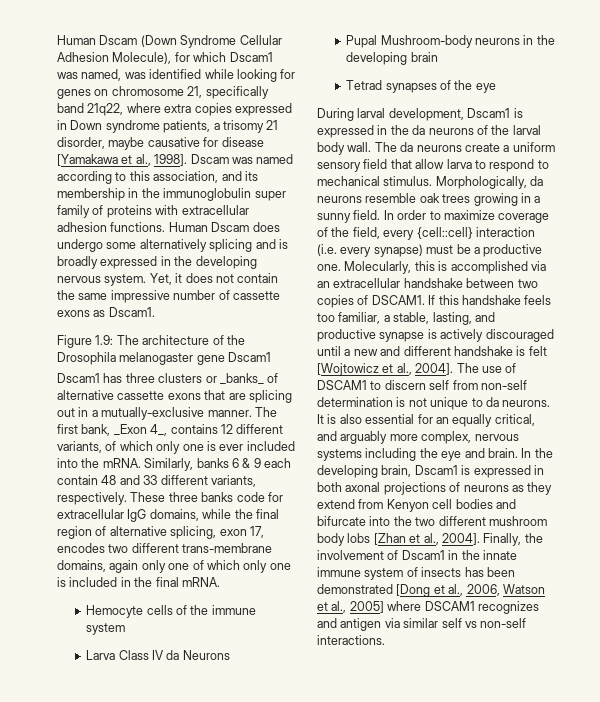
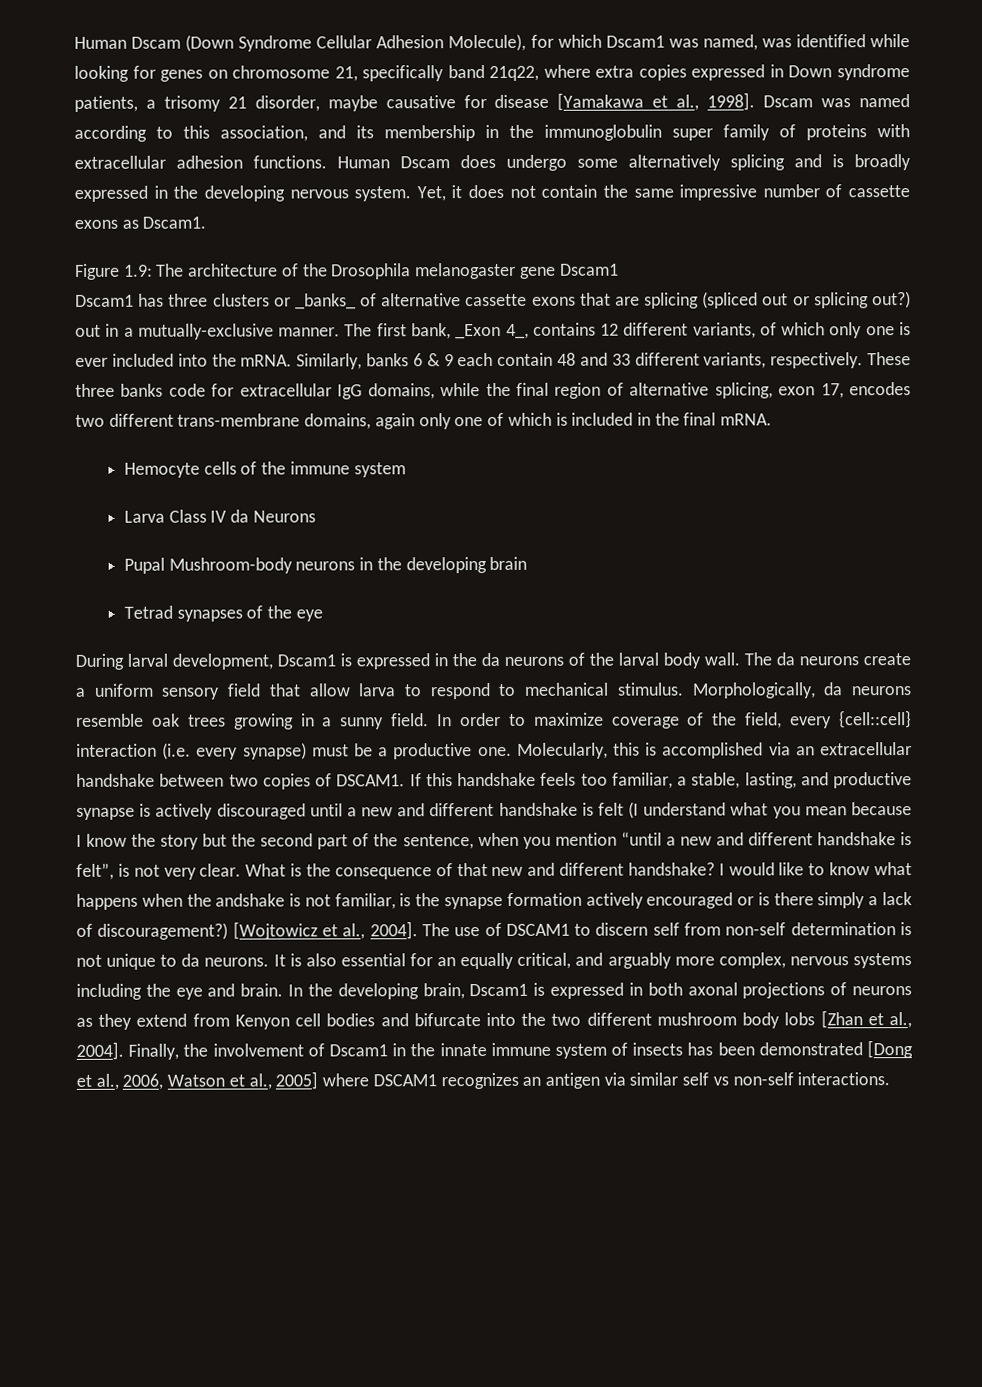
(292, 396) none -> [702,291,911,309] (spliced out or splicing out?)
[243,560,291,573] only one -> (552, 419) none
(547, 351) none -> [628,801,912,819] [76,831,912,850] [76,862,913,880] [76,892,913,910] [76,922,229,940] (I understand what you mean because I know the story but the second part of the sentence, when you mention “until a new and different handshake is felt”, is not very clear. What is the consequence of that new and different handshake? I would like to know what happens when the andshake is not familiar, is the synapse formation actively encouraged or is there simply a lack of discouragement?)
[317,618,337,628] and -> [522,1076,542,1086] an

